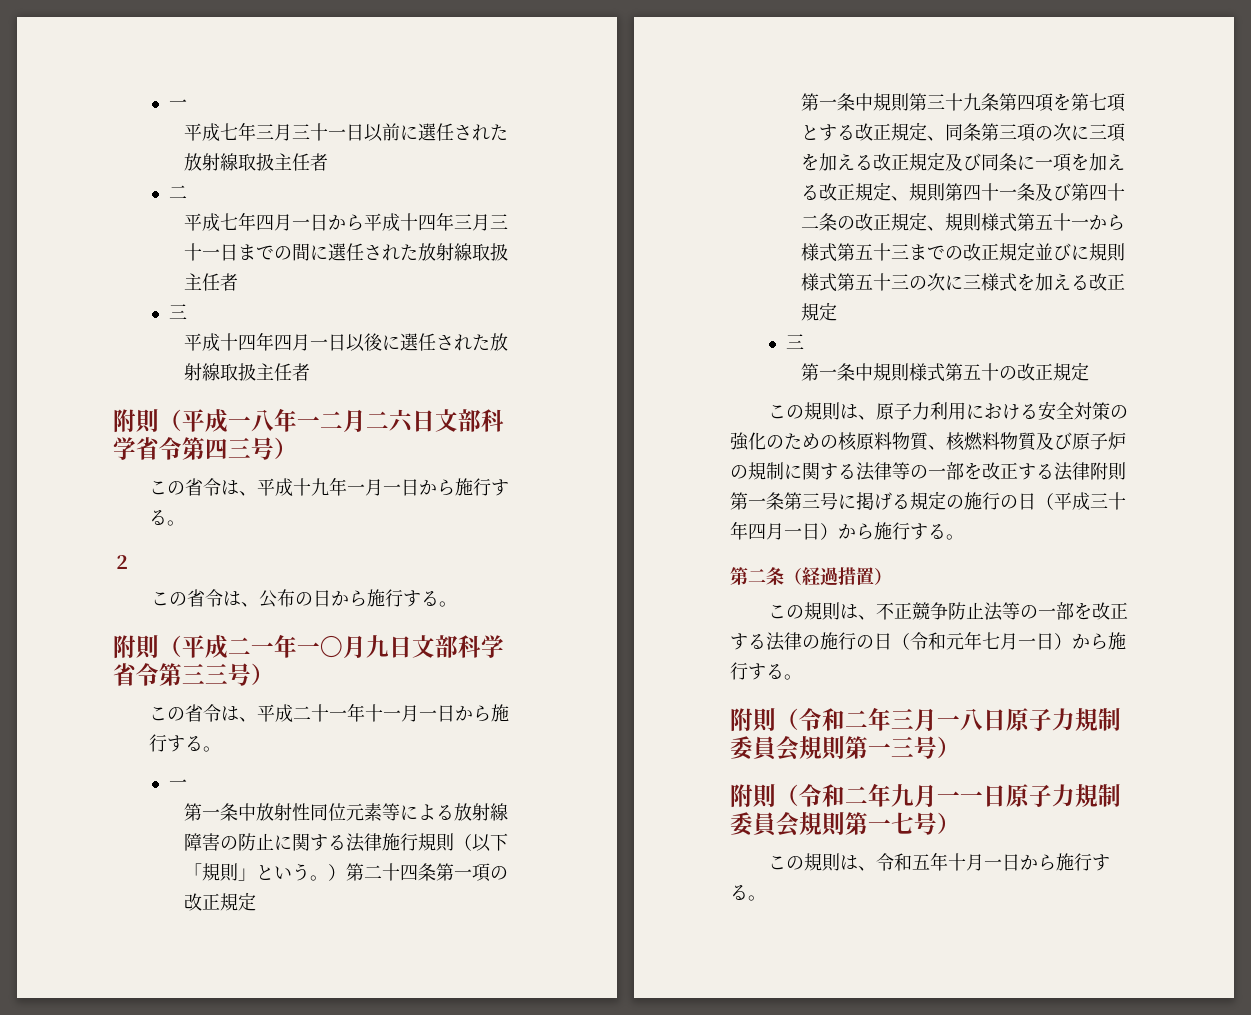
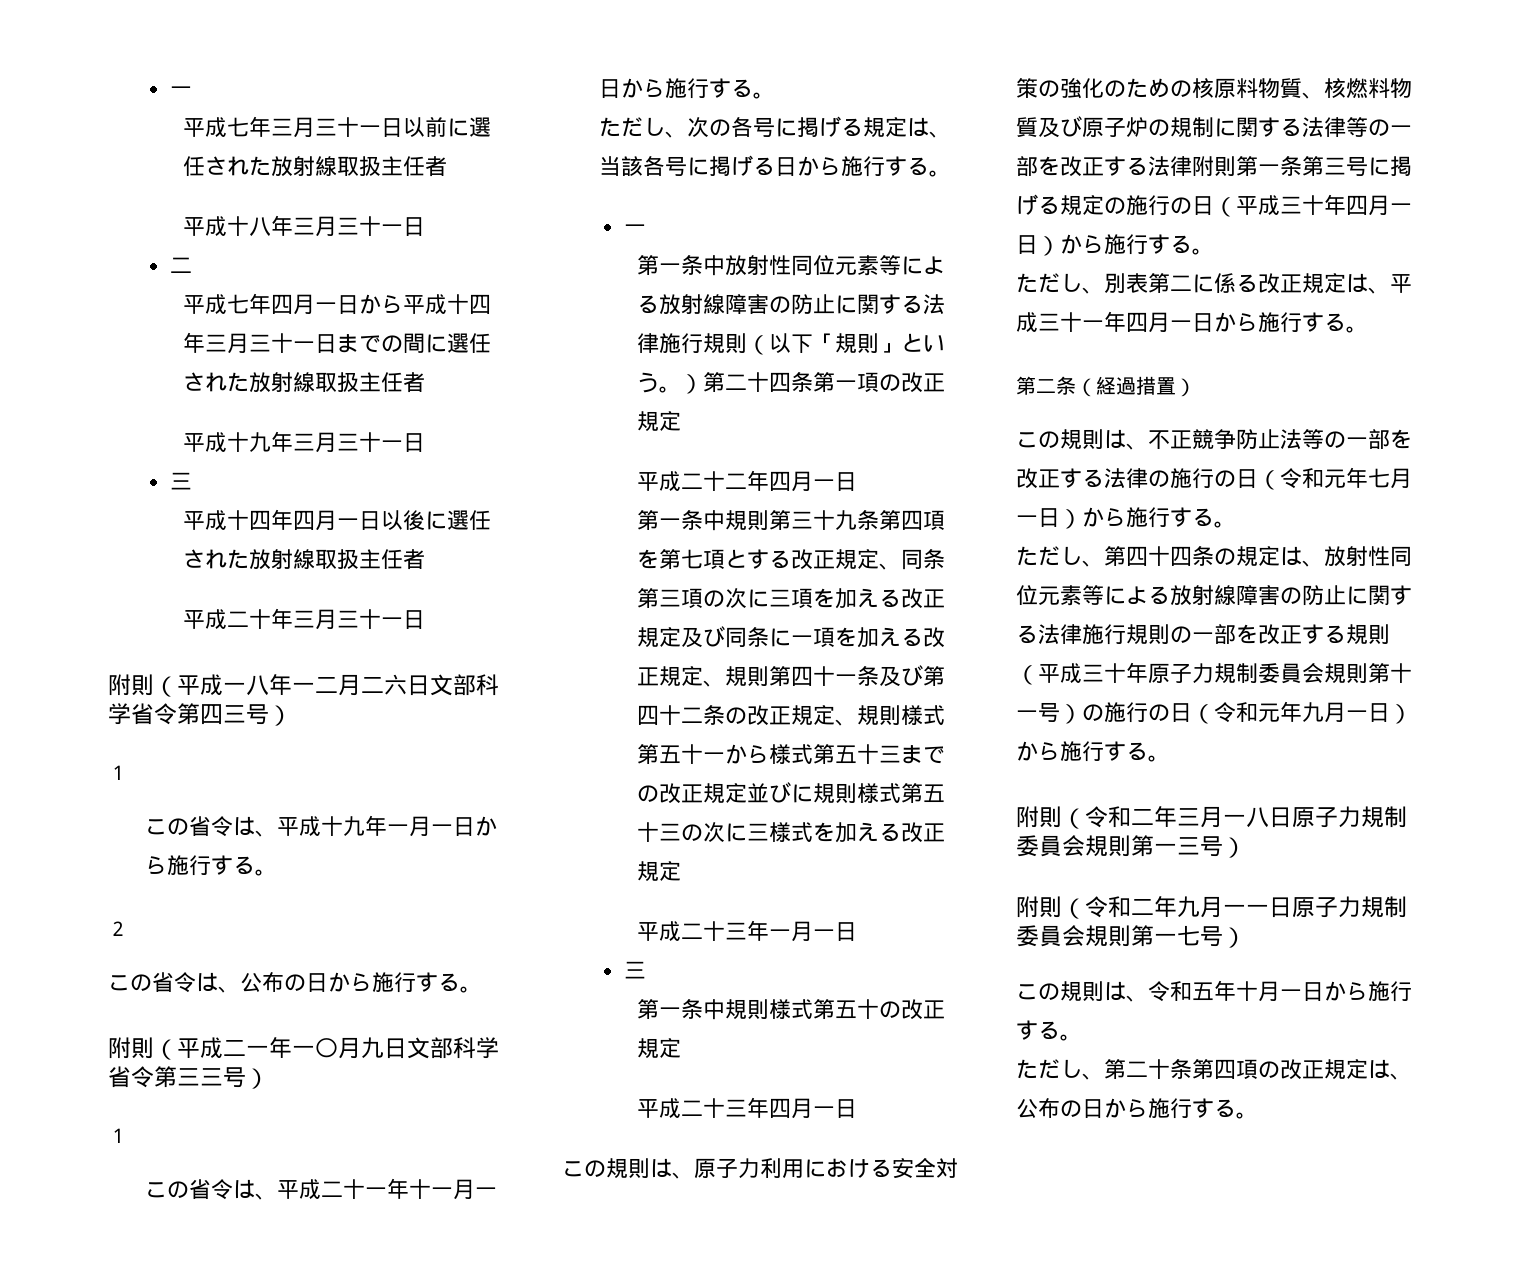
(329, 162) none -> [182,215,425,237] // 平成十八年三月三十一日
(239, 282) none -> [182,431,425,453] // 平成十九年三月三十一日
(311, 372) none -> [182,608,425,630] // 平成二十年三月三十一日
(297, 448) none -> [108,765,128,780] // １
(274, 674) none -> [108,1128,128,1143] // １
(221, 749) none -> [599,116,952,138] [599,155,952,177] // ただし、次の各号に掲げる規定は、当該各号に掲げる日から施行する。
(257, 901) none -> [636,470,857,492] // 平成二十二年四月一日
(838, 311) none -> [636,920,857,942] // 平成二十三年一月一日
(1090, 371) none -> [636,1097,857,1119] // 平成二十三年四月一日
(964, 537) none -> [1016,273,1412,294] [1016,311,1368,333] // ただし、別表第二に係る改正規定は、平成三十一年四月一日から施行する。
(802, 677) none -> [1016,546,1412,567] [1016,585,1412,606] [1016,624,1390,645] [1016,662,1412,685] [1016,701,1412,724] [1016,741,1170,762] // ただし、第四十四条の規定は、放射性同位元素等による放射線障害の防止に関する法律施行規則の一部を改正する規則（平成三十年原子力規制委員会規則第十一号）の施行の日（令和元年九月一日）から施行する。
(766, 898) none -> [1016,1059,1412,1080] [1016,1098,1258,1119] // ただし、第二十条第四項の改正規定は、公布の日から施行する。

